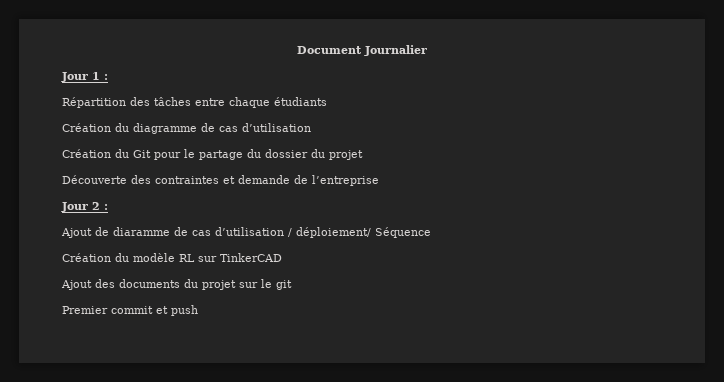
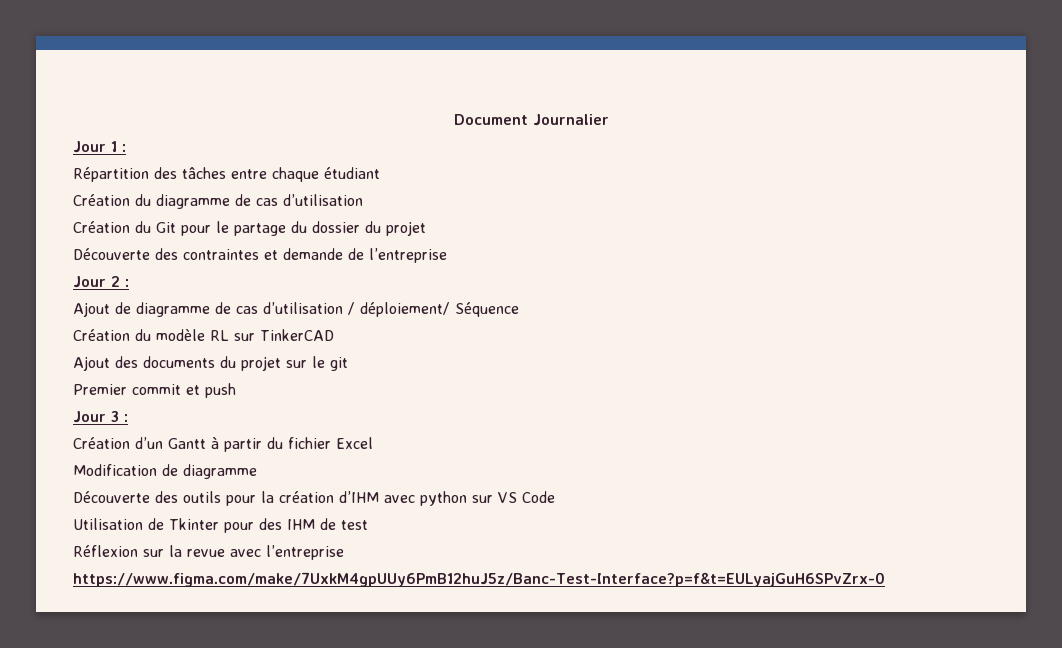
[274,97,327,106] étudiants -> [324,167,380,179] étudiant
[113,227,170,236] diaramme -> [136,302,210,317] diagramme
(198, 310) none -> [73,411,128,423] [73,437,373,452] [73,464,257,479] [73,491,555,506] [73,518,368,533] [73,545,344,560] [73,572,885,587] // Jour 3 : // Création d’un Gantt à partir du fichier Excel // Modification de diagramme // Découverte des outils pour la création d’IHM avec python sur VS Code // Utilisation de Tkinter pour des IHM de test // Réflexion sur la revue avec l’entreprise // https://www.figma.com/make/7UxkM4gpUUy6PmB12huJ5z/Banc-Test-Interface?p=f&t=EULyajGuH6SPvZrx-0

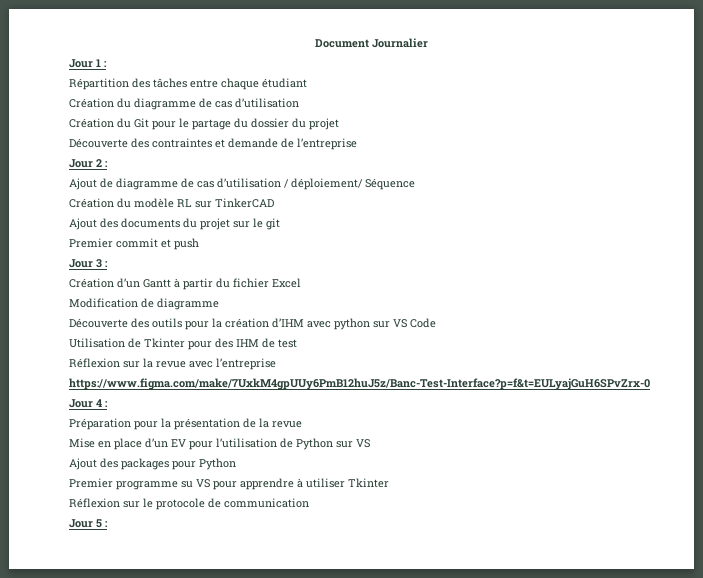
(885, 579) none -> [69,399,108,408] [69,418,302,430] [69,438,370,450] [69,458,236,470] [69,478,389,490] [69,498,309,510] [69,519,108,528] // Jour 4 : // Préparation pour la présentation de la revue // Mise en place d’un EV pour l’utilisation de Python sur VS // Ajout des packages pour Python // Premier programme su VS pour apprendre à utiliser Tkinter // Réflexion sur le protocole de communication // Jour 5 :

